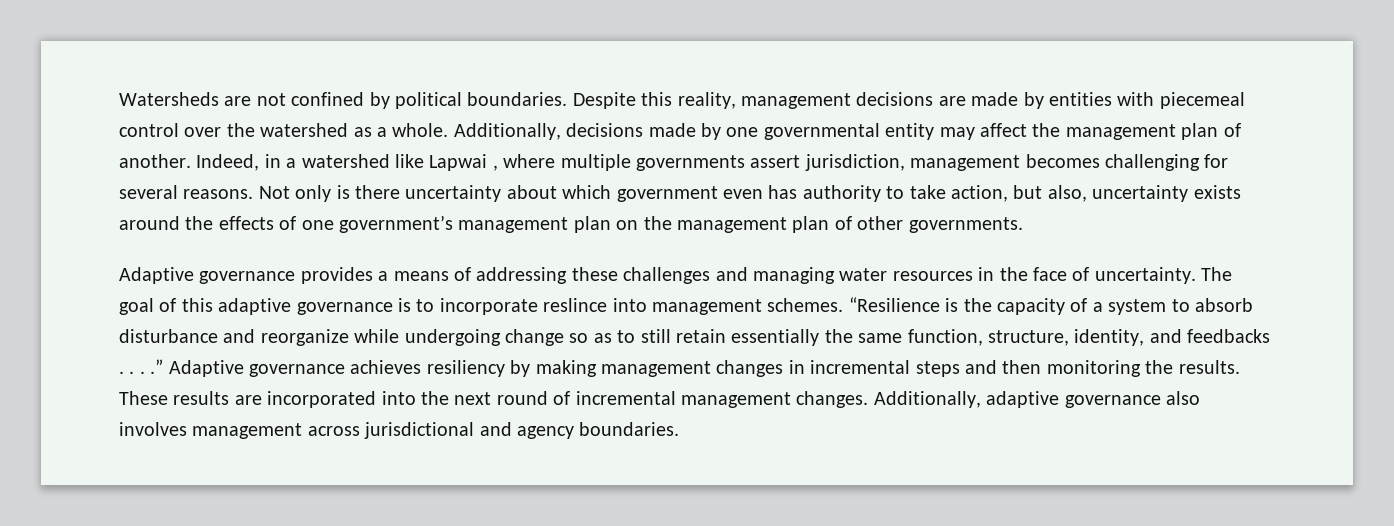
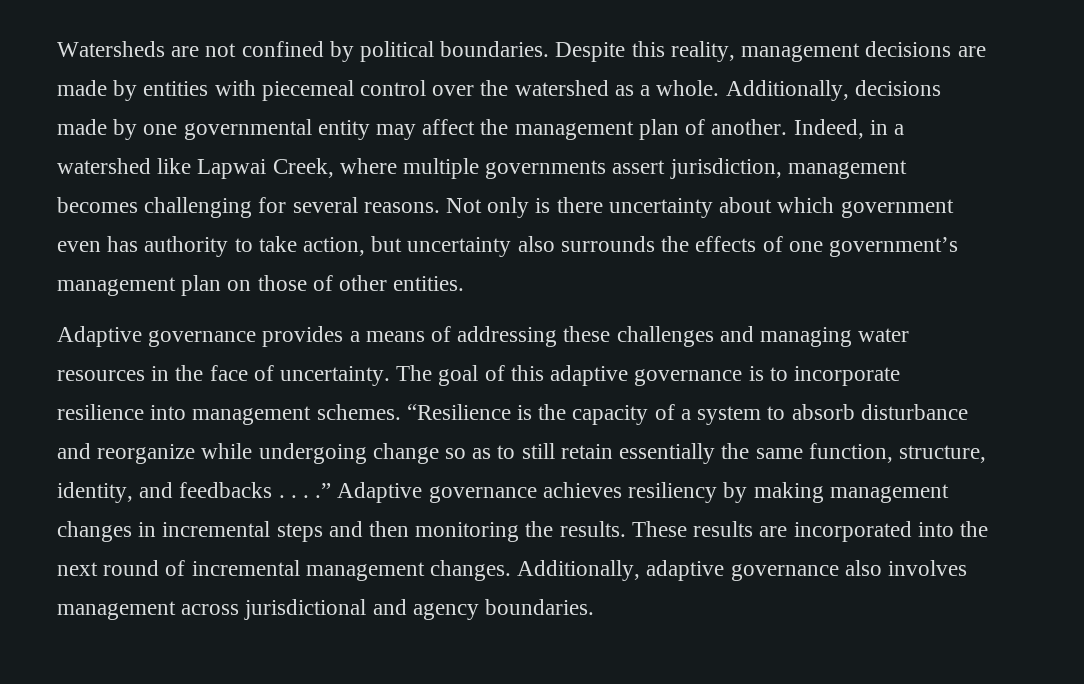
[492,165,498,171] , -> [272,158,334,178] Creek,
[1047,185,1241,202] [119,216,180,230] also, uncertainty exists around -> [407,236,655,257] uncertainty also surrounds
[643,216,830,233] the management plan -> [257,275,307,291] those
[908,217,1023,233] governments. -> [393,276,465,291] entities.
[543,298,608,312] reslince -> [57,404,144,420] resilience

